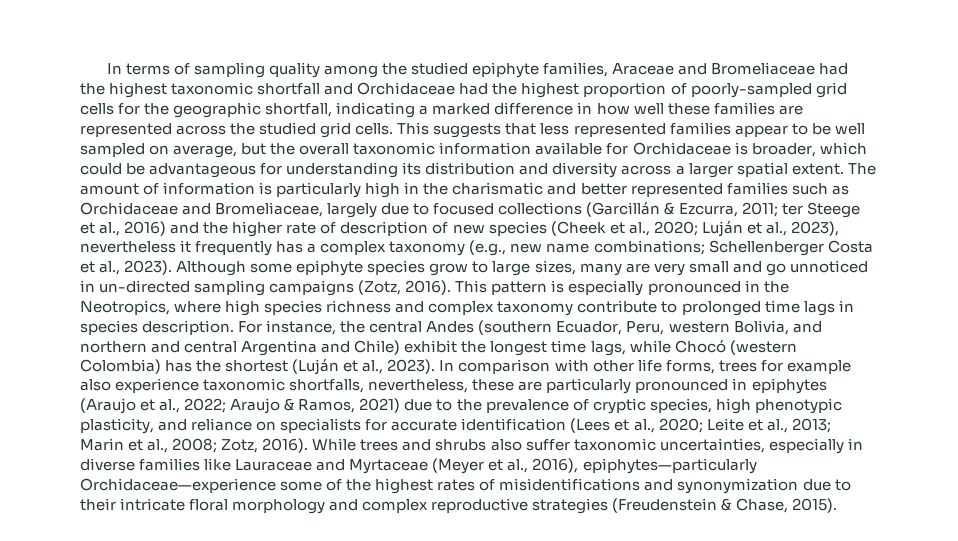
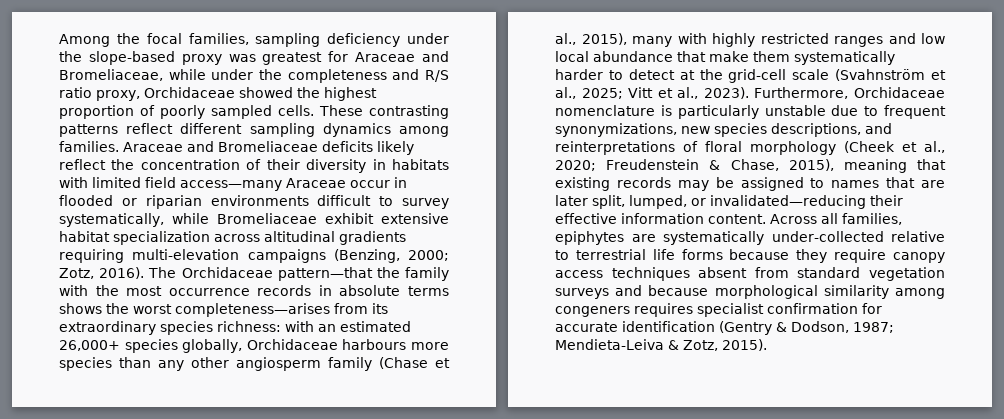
[106,62,849,78] [80,82,847,98] [80,102,803,118] [80,122,865,138] [80,142,867,158] [80,162,876,178] [80,182,849,198] [80,201,860,218] [80,220,839,237] [80,240,873,256] [80,260,868,276] [80,280,789,296] [80,300,854,316] [80,320,822,335] [80,339,797,356] [80,358,851,375] [80,378,827,394] [80,398,842,414] [80,418,831,434] [80,438,863,454] [80,458,757,474] [80,478,851,494] [80,498,788,514] In terms of sampling quality among the studied epiphyte families, Araceae and Bromeliaceae had the highest taxonomic shortfall and Orchidaceae had the highest proportion of poorly-sampled grid cells for the geographic shortfall, indicating a marked difference in how well these families are represented across the studied grid cells. This suggests that less represented families appear to be well sampled on average, but the overall taxonomic information available for Orchidaceae is broader, which could be advantageous for understanding its distribution and diversity across a larger spatial extent. The amount of information is particularly high in the charismatic and better represented families such as Orchidaceae and Bromeliaceae, largely due to focused collections (Garcillán & Ezcurra, 2011; ter Steege et al., 2016) and the higher rate of description of new species (Cheek et al., 2020; Luján et al., 2023), nevertheless it frequently has a complex taxonomy (e.g., new name combinations; Schellenberger Costa et al., 2023). Although some epiphyte species grow to large sizes, many are very small and go unnoticed in un-directed sampling campaigns (Zotz, 2016). This pattern is especially pronounced in the Neotropics, where high species richness and complex taxonomy contribute to prolonged time lags in species description. For instance, the central Andes (southern Ecuador, Peru, western Bolivia, and northern and central Argentina and Chile) exhibit the longest time lags, while Chocó (western Colombia) has the shortest (Luján et al., 2023). In comparison with other life forms, trees for example also experience taxonomic shortfalls, nevertheless, these are particularly pronounced in epiphytes (Araujo et al., 2022; Araujo & Ramos, 2021) due to the prevalence of cryptic species, high phenotypic plasticity, and reliance on specialists for accurate identification (Lees et al., 2020; Leite et al., 2013; Marin et al., 2008; Zotz, 2016). While trees and shrubs also suffer taxonomic uncertainties, especially in diverse families like Lauraceae and Myrtaceae (Meyer et al., 2016), epiphytes—particularly Orchidaceae—experience some of the highest rates of misidentifications and synonymization due to their intricate floral morphology and complex reproductive strategies (Freudenstein & Chase, -> [59,33,449,47] [59,51,449,65] [59,69,449,83] [59,87,377,101] [59,105,449,119] [59,123,449,137] [59,141,414,155] [59,159,449,173] [59,177,407,191] [59,195,449,209] [59,213,449,227] [59,231,406,245] [59,249,449,263] [59,267,449,281] [59,285,449,296] [59,303,388,317] [59,321,411,335] [59,339,449,353] [59,357,450,371] [555,33,945,47] [555,51,895,65] [555,69,946,83] [555,87,945,99] [555,105,946,119] [555,123,892,137] [555,141,945,155] [555,159,946,173] [555,177,945,191] [555,195,903,209] [555,213,902,225] [555,231,945,245] [555,249,945,263] [555,267,945,281] [555,285,945,299] [555,303,882,317] [555,321,894,335] [555,339,718,351] Among the focal families, sampling deficiency under the slope-based proxy was greatest for Araceae and Bromeliaceae, while under the completeness and R/S ratio proxy, Orchidaceae showed the highest proportion of poorly sampled cells. These contrasting patterns reflect different sampling dynamics among families. Araceae and Bromeliaceae deficits likely reflect the concentration of their diversity in habitats with limited field access—many Araceae occur in flooded or riparian environments difficult to survey systematically, while Bromeliaceae exhibit extensive habitat specialization across altitudinal gradients requiring multi-elevation campaigns (Benzing, 2000; Zotz, 2016). The Orchidaceae pattern—that the family with the most occurrence records in absolute terms shows the worst completeness—arises from its extraordinary species richness: with an estimated 26,000+ species globally, Orchidaceae harbours more species than any other angiosperm family (Chase et al., 2015), many with highly restricted ranges and low local abundance that make them systematically harder to detect at the grid-cell scale (Svahnström et al., 2025; Vitt et al., 2023). Furthermore, Orchidaceae nomenclature is particularly unstable due to frequent synonymizations, new species descriptions, and reinterpretations of floral morphology (Cheek et al., 2020; Freudenstein & Chase, 2015), meaning that existing records may be assigned to names that are later split, lumped, or invalidated—reducing their effective information content. Across all families, epiphytes are systematically under-collected relative to terrestrial life forms because they require canopy access techniques absent from standard vegetation surveys and because morphological similarity among congeners requires specialist confirmation for accurate identification (Gentry & Dodson, 1987; Mendieta-Leiva & Zotz,

